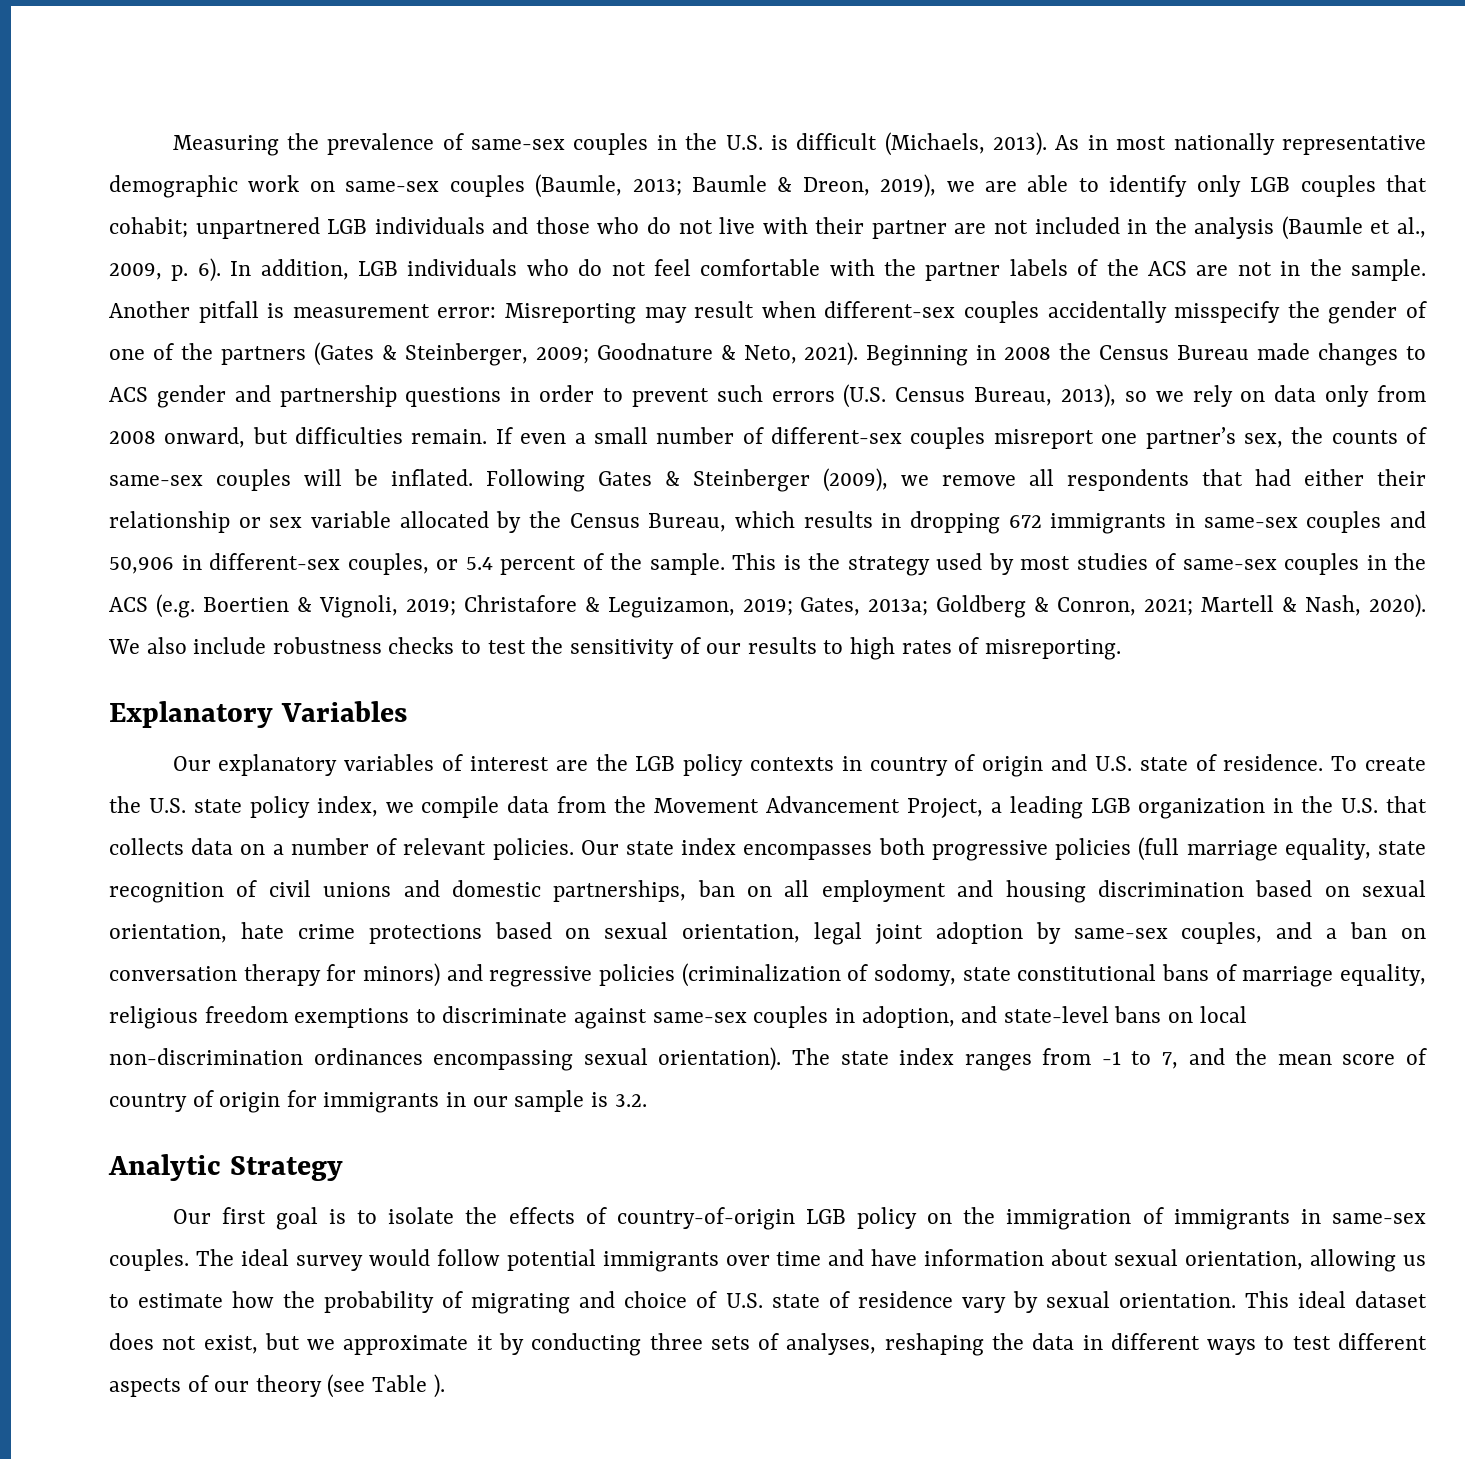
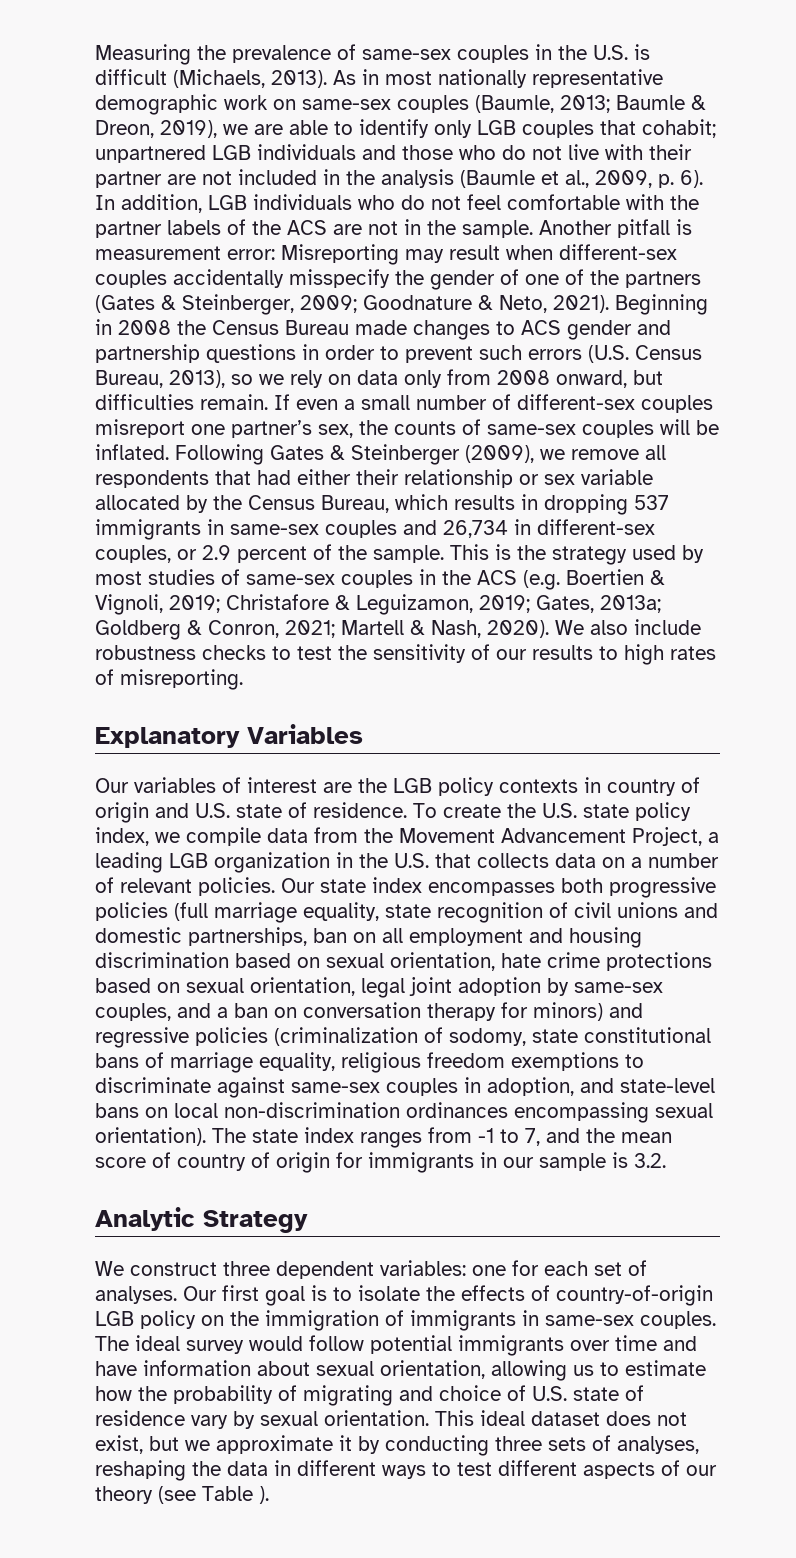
[1008,515,1042,528] 672 -> [634,495,669,510] 537
[109,557,174,574] 50,906 -> [443,520,508,538] 26,734
[465,557,493,570] 5.4 -> [202,545,231,560] 2.9
[218,754,338,776] explanatory -> (129, 785) none
(343, 1168) none -> [95,1260,647,1279] [95,1286,177,1304] We construct three dependent variables: one for each set of analyses.

